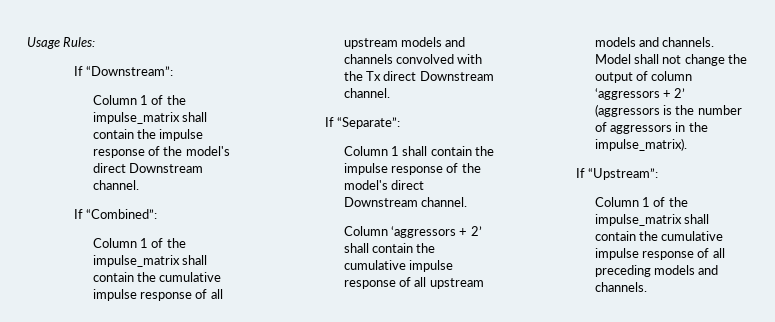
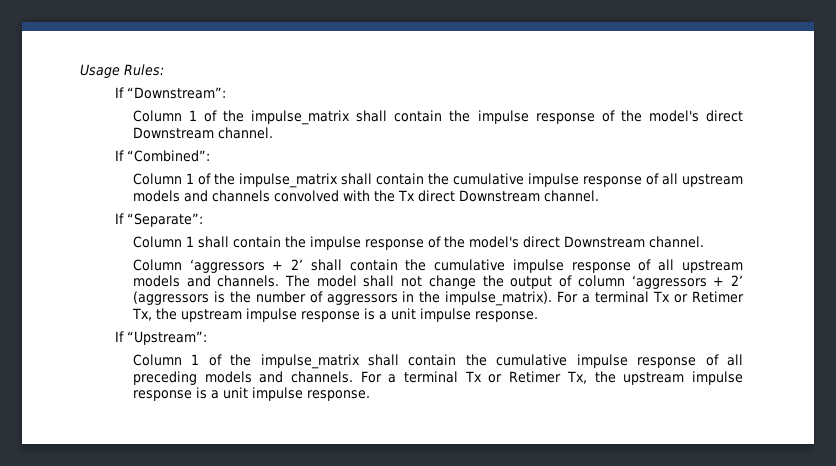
[594,54,631,64] Model -> [285,275,357,287] The model
(687, 144) none -> [557,291,745,303] [131,308,538,322] For a terminal Tx or Retimer Tx, the upstream impulse response is a unit impulse response.
(647, 287) none -> [360,371,744,385] [132,387,370,401] For a terminal Tx or Retimer Tx, the upstream impulse response is a unit impulse response.

